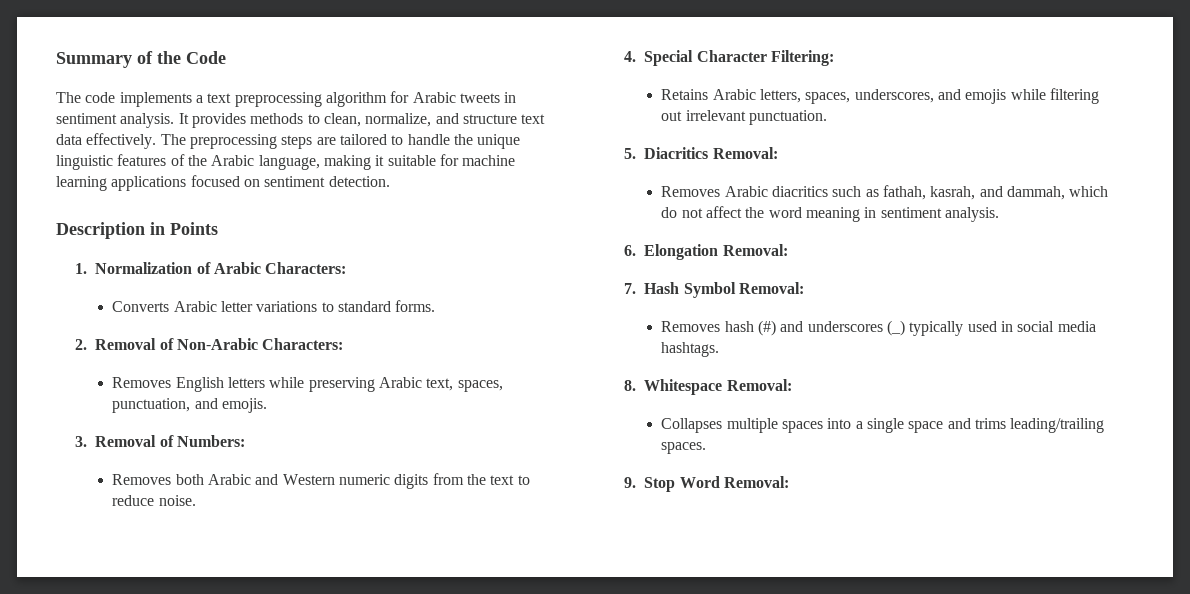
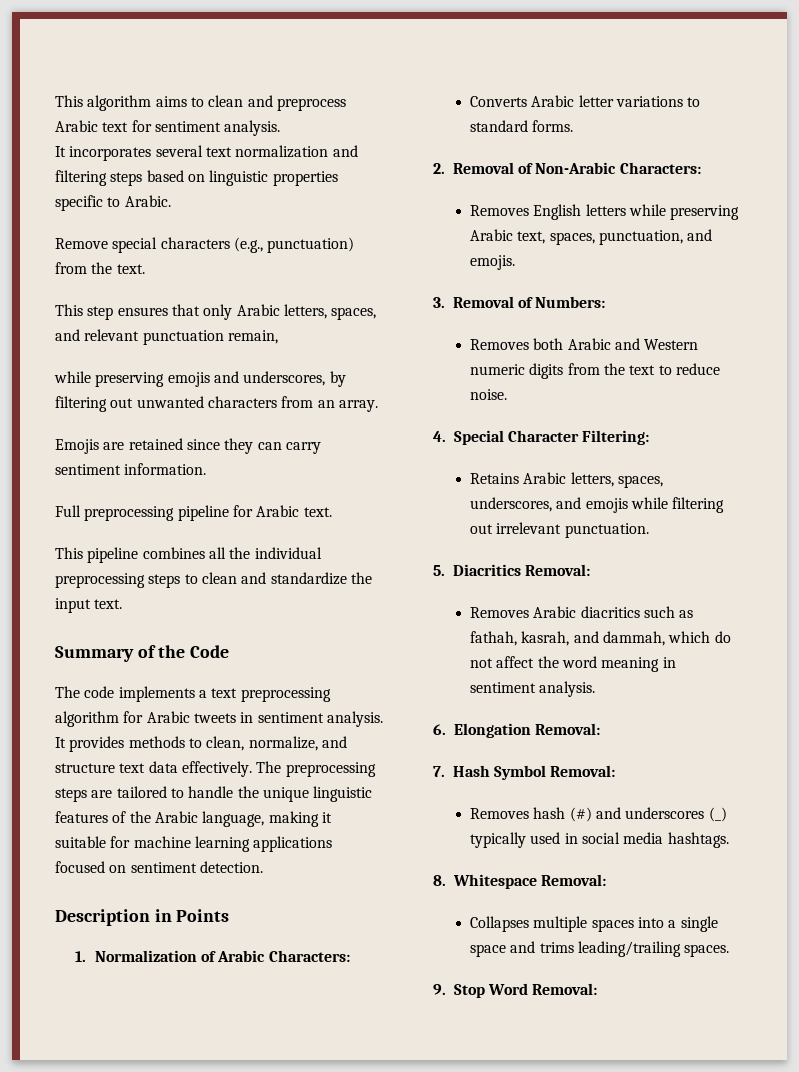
(56, 60) none -> [55,95,346,111] [55,120,281,136] [55,145,358,161] [55,170,338,186] [55,195,171,211] [55,237,355,253] [55,262,145,274] [55,304,377,320] [55,329,278,345] [54,371,346,387] [55,396,378,412] [55,438,321,454] [55,463,207,475] [55,505,332,521] [55,547,322,563] [55,572,372,588] [55,598,123,613] This algorithm aims to clean and preprocess Arabic text for sentiment analysis. // It incorporates several text normalization and filtering steps based on linguistic properties specific to Arabic. // Remove special characters (e.g., punctuation) from the text. // This step ensures that only Arabic letters, spaces, and relevant punctuation remain, // while preserving emojis and underscores, by filtering out unwanted characters from an array. // Emojis are retained since they can carry sentiment information. // Full preprocessing pipeline for Arabic text. // This pipeline combines all the individual preprocessing steps to clean and standardize the input text. //

